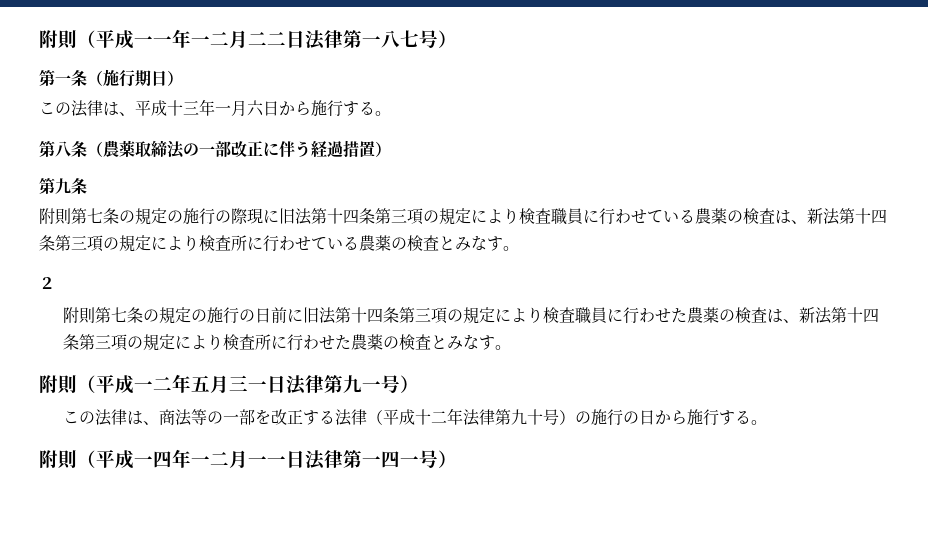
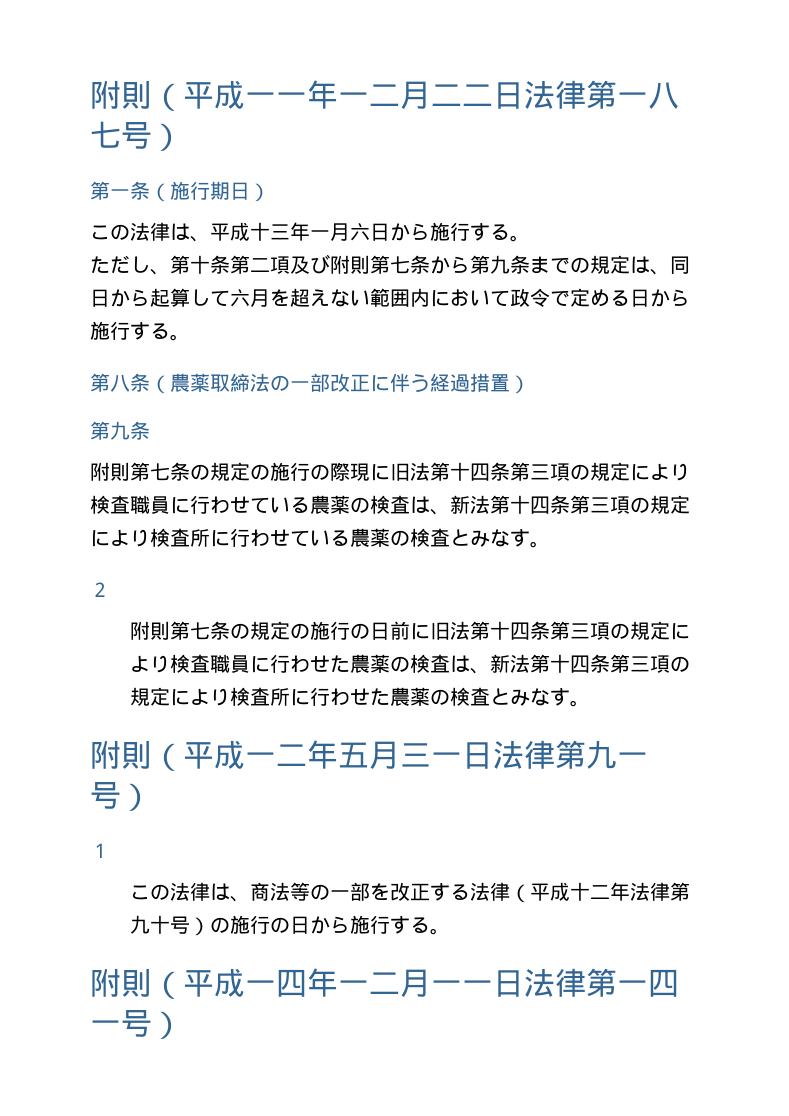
(391, 113) none -> [90,254,690,275] [90,288,690,307] [90,321,190,341] // ただし、第十条第二項及び附則第七条から第九条までの規定は、同日から起算して六月を超えない範囲内において政令で定める日から施行する。
(419, 384) none -> [90,843,110,858] // １

